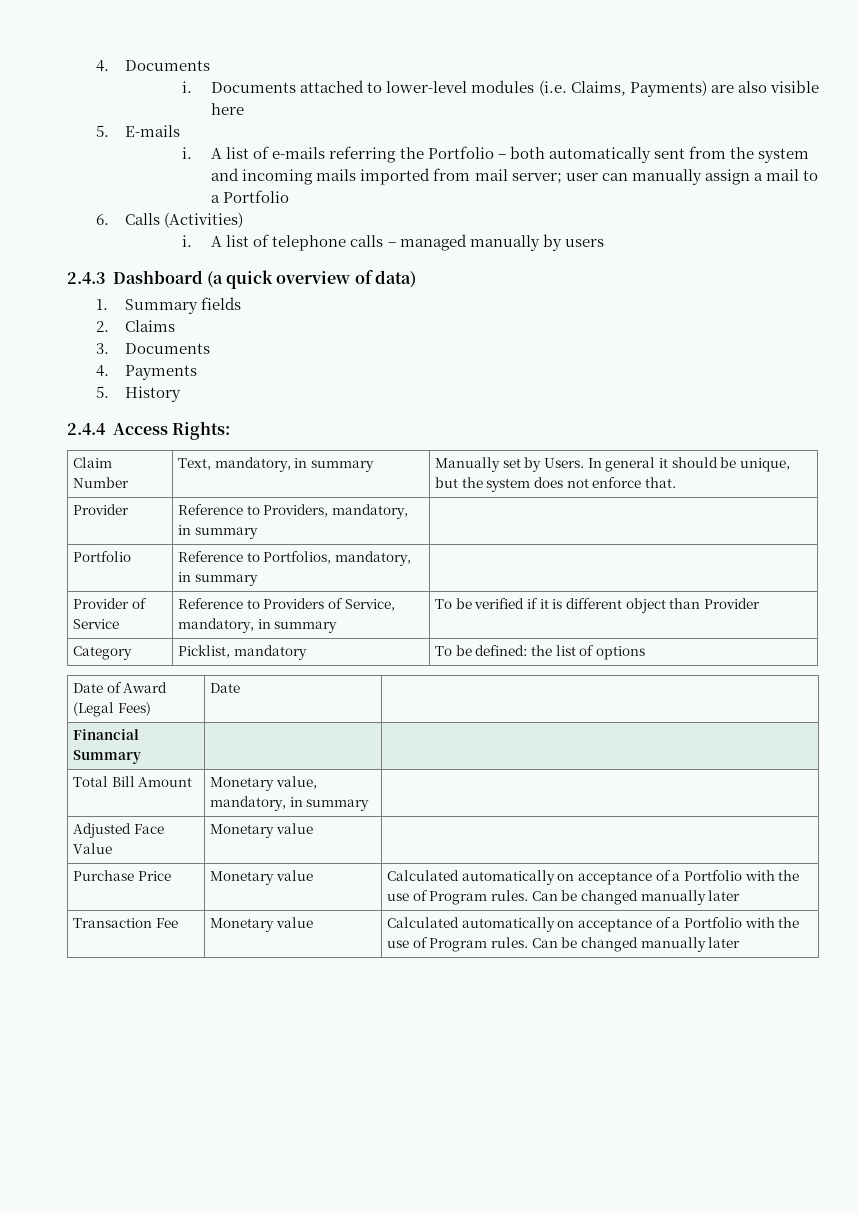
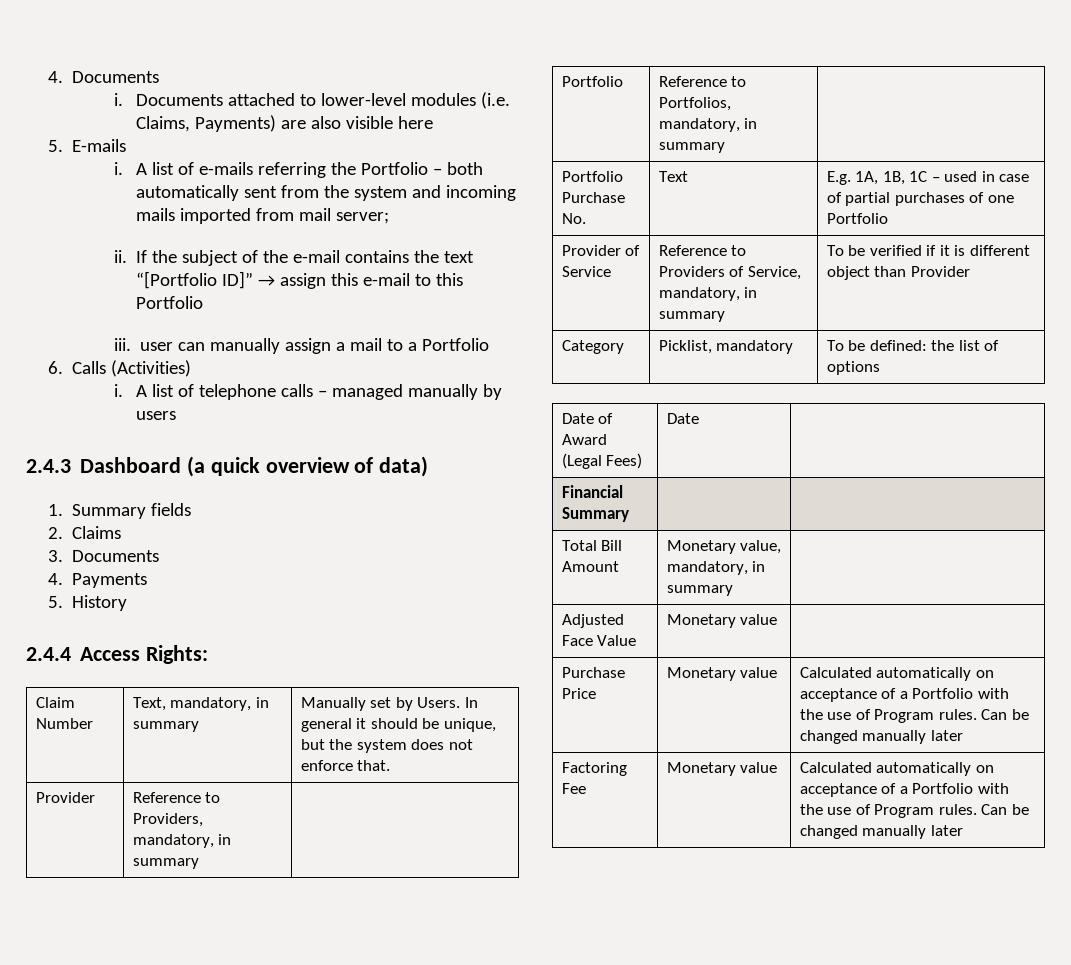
(562, 178) none -> [113,250,474,266] [135,271,463,289] [135,296,203,309] [113,338,131,351] // ii. If the subject of the e-mail contains the text “[Portfolio ID]” → assign this e-mail to this Portfolio // iii.
(258, 580) none -> [561,171,623,182] [561,192,625,203] [561,213,586,224] [658,171,688,182] [826,171,1029,185] [826,192,1014,206] [826,213,888,224] // Portfolio Purchase No. | Text | E.g. 1A, 1B, 1C – used in case of partial purchases of one Portfolio
[73,918,153,928] Transaction -> [561,762,627,776] Factoring

